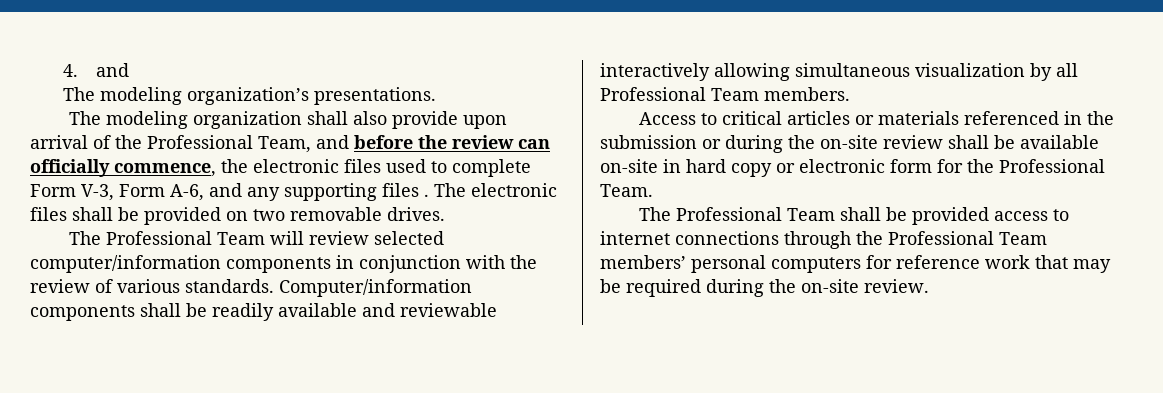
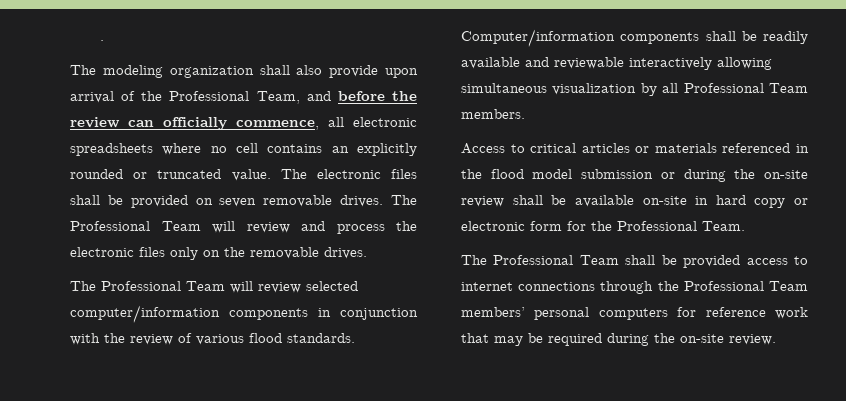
[63,63,130,77] [63,87,437,105] 4. and // The modeling organization’s presentations. -> [99,40,104,41] .
[221,159,531,177] [30,183,429,201] the electronic files used to complete Form V-3, Form A-6, and any supporting files . -> [328,117,417,127] [70,143,417,156] [70,169,271,181] all electronic spreadsheets where no cell contains an explicitly rounded or truncated value.
[253,209,285,221] two -> [219,195,417,207] [70,221,417,234] [70,247,245,260] seven removable drives. The Professional Team will review and process the electronic files only on the
(180, 286) none -> [249,333,282,343] flood
(1115, 118) none -> [490,169,573,179] flood model

